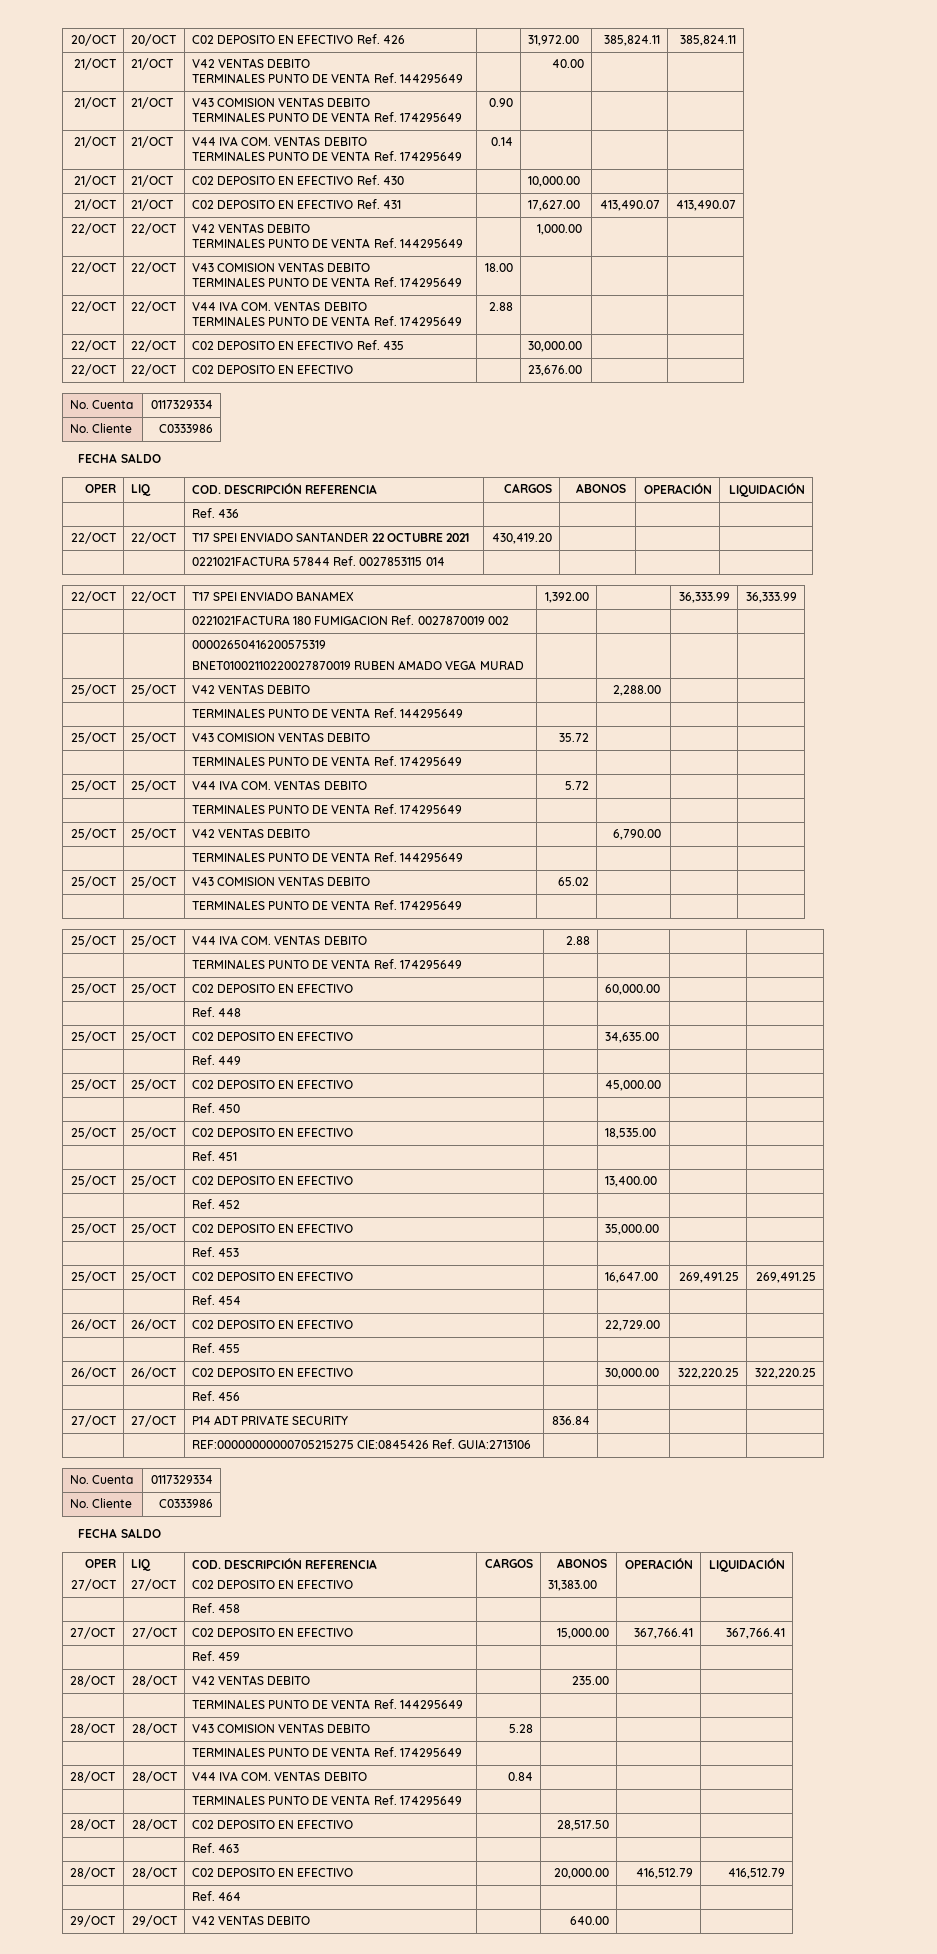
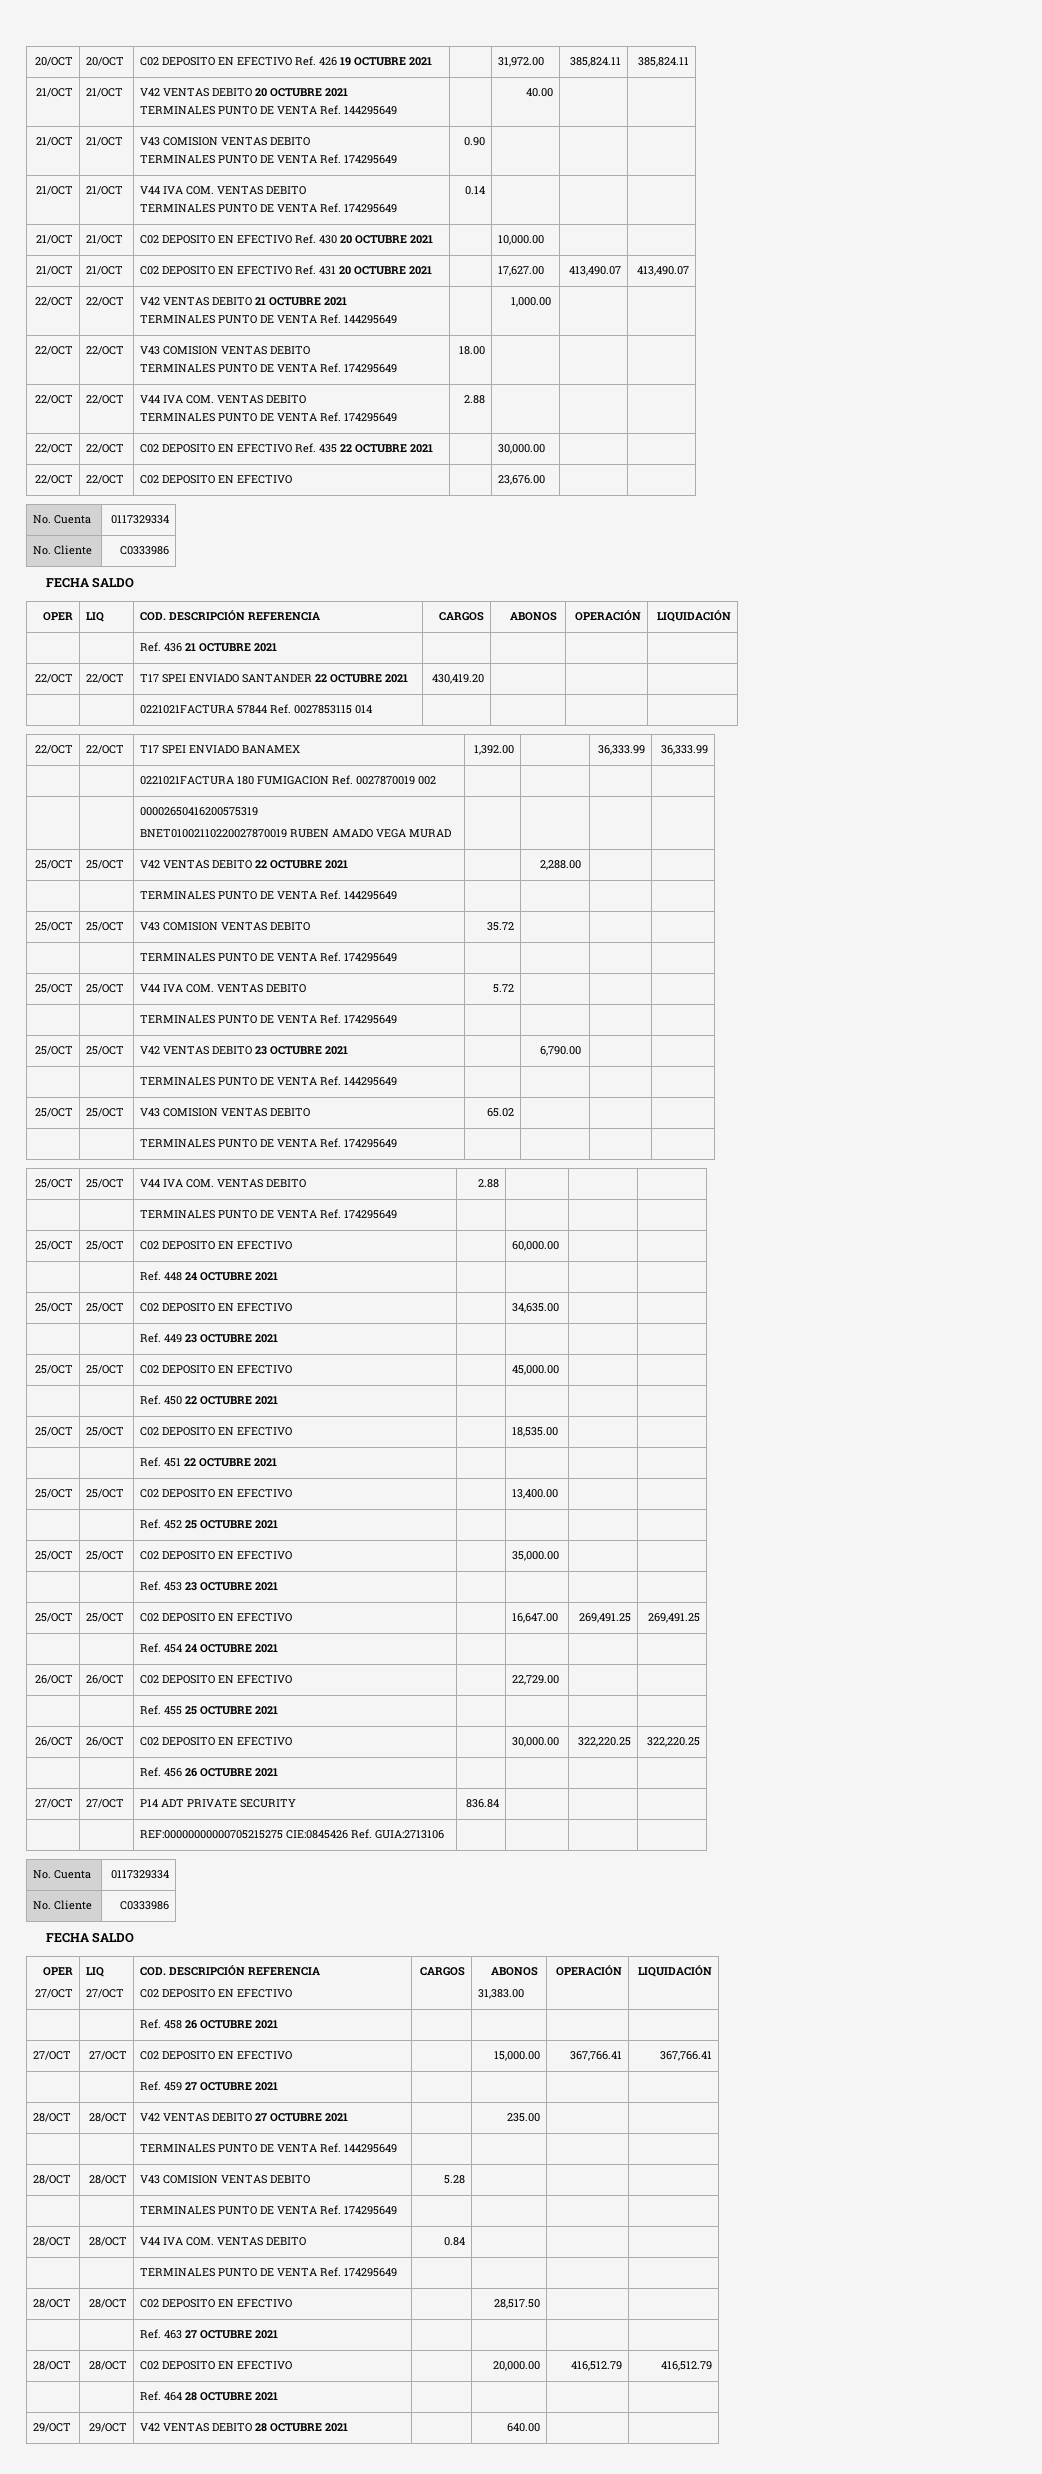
(405, 39) none -> [340,57,433,66] 19 OCTUBRE 2021
(311, 63) none -> [255,88,349,97] 20 OCTUBRE 2021
(404, 180) none -> [340,235,434,244] 20 OCTUBRE 2021
(401, 204) none -> [339,266,433,275] 20 OCTUBRE 2021
(311, 228) none -> [255,297,348,306] 21 OCTUBRE 2021
(404, 345) none -> [340,444,434,453] 22 OCTUBRE 2021
(239, 513) none -> [185,643,278,652] 21 OCTUBRE 2021
(311, 689) none -> [255,860,349,869] 22 OCTUBRE 2021
(311, 833) none -> [255,1046,349,1055] 23 OCTUBRE 2021
(241, 1012) none -> [185,1272,279,1281] 24 OCTUBRE 2021
(241, 1060) none -> [185,1334,279,1343] 23 OCTUBRE 2021
(240, 1108) none -> [185,1396,279,1405] 22 OCTUBRE 2021
(237, 1156) none -> [184,1458,278,1467] 22 OCTUBRE 2021
(240, 1204) none -> [185,1520,279,1529] 25 OCTUBRE 2021
(239, 1252) none -> [185,1582,279,1591] 23 OCTUBRE 2021
(241, 1300) none -> [185,1644,279,1653] 24 OCTUBRE 2021
(240, 1348) none -> [185,1706,279,1715] 25 OCTUBRE 2021
(240, 1396) none -> [185,1768,279,1777] 26 OCTUBRE 2021
(240, 1608) none -> [185,2020,279,2029] 26 OCTUBRE 2021
(240, 1656) none -> [185,2082,279,2091] 27 OCTUBRE 2021
(311, 1680) none -> [255,2113,349,2122] 27 OCTUBRE 2021
(239, 1848) none -> [185,2330,279,2339] 27 OCTUBRE 2021
(241, 1896) none -> [185,2392,279,2401] 28 OCTUBRE 2021
(311, 1920) none -> [255,2423,349,2432] 28 OCTUBRE 2021

